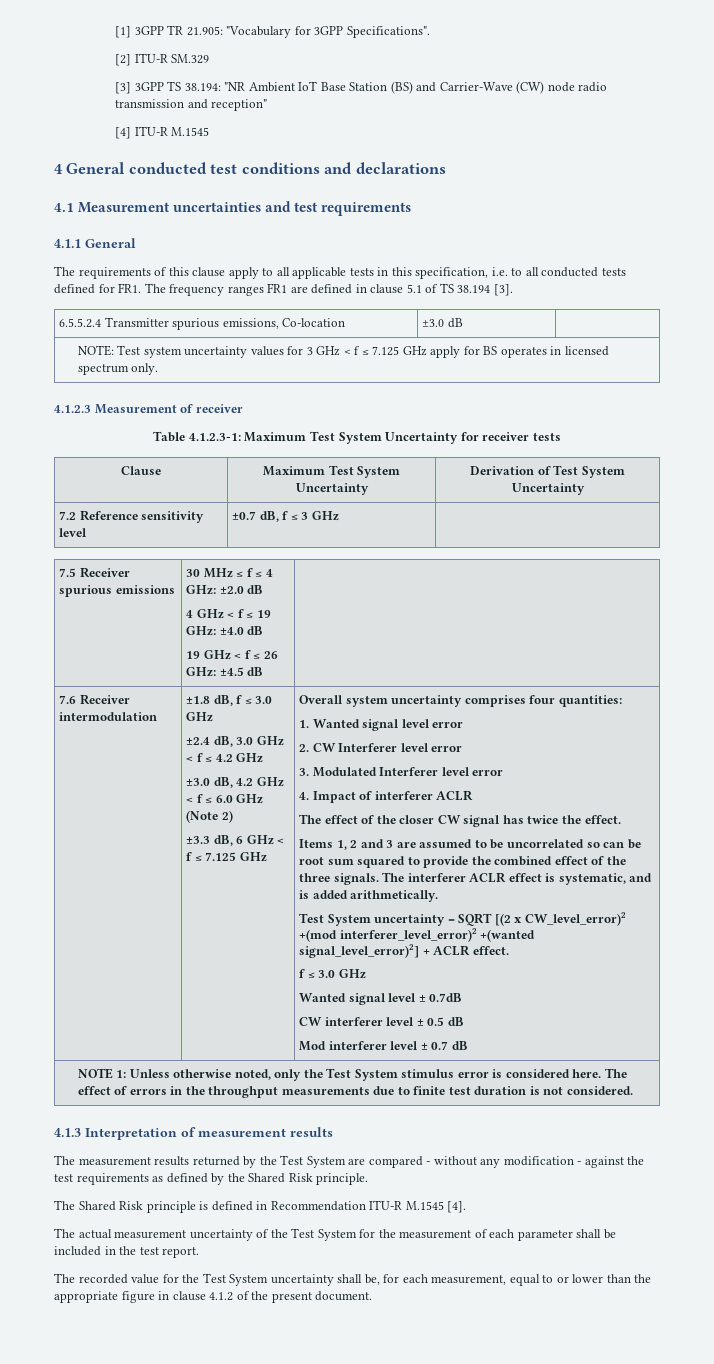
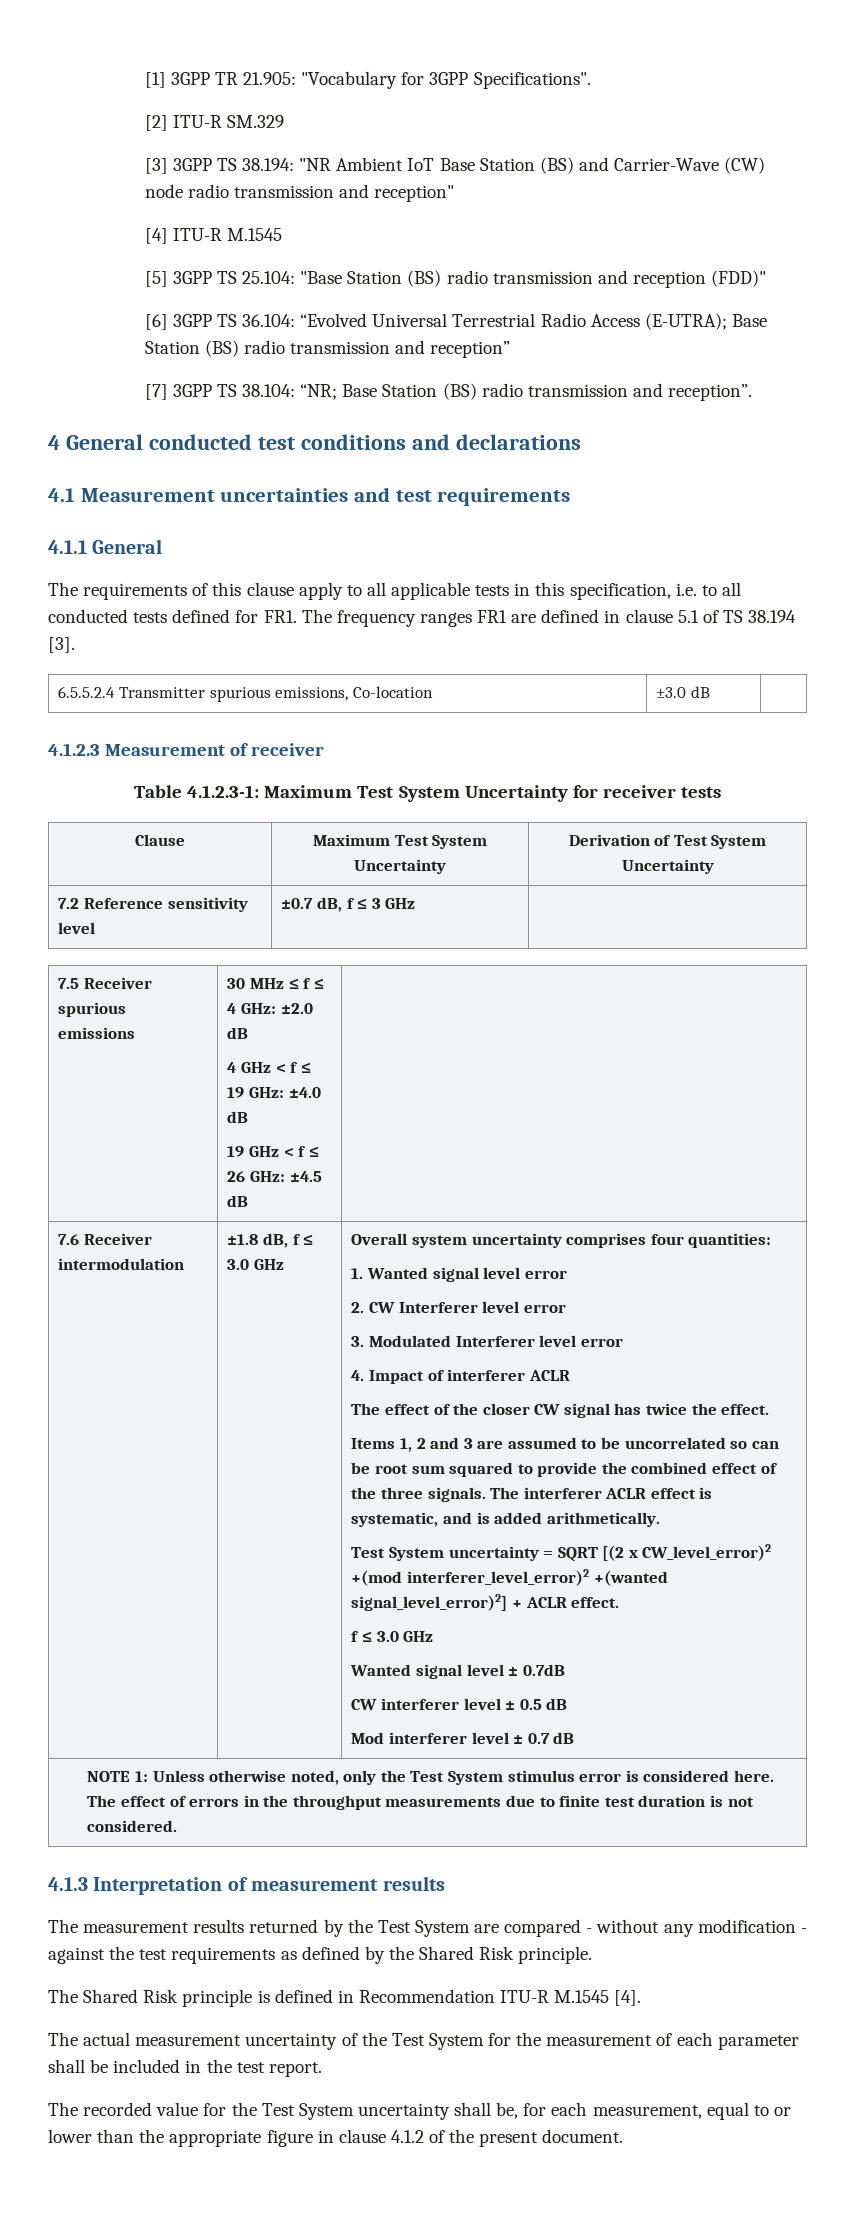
(210, 131) none -> [144,270,767,288] [144,313,767,330] [144,340,511,358] [144,383,753,401] // [5] 3GPP TS 25.104: "Base Station (BS) radio transmission and reception (FDD)" // [6] 3GPP TS 36.104: “Evolved Universal Terrestrial Radio Access (E-UTRA); Base Station (BS) radio transmission and reception” // [7] 3GPP TS 38.104: “NR; Base Station (BS) radio transmission and reception”.
[77,345,609,358] [77,363,159,375] // NOTE: Test system uncertainty values for 3 GHz < f ≤ 7.125 GHz apply for BS operates in licensed spectrum only. -> (710, 692) none
[186,736,284,747] [186,753,264,763] [186,777,284,788] [186,794,264,804] [186,810,233,823] [186,835,285,846] [186,852,267,862] // ±2.4 dB, 3.0 GHz < f ≤ 4.2 GHz // ±3.0 dB, 4.2 GHz < f ≤ 6.0 GHz (Note 2) // ±3.3 dB, 6 GHz < f ≤ 7.125 GHz -> (284, 1264) none

